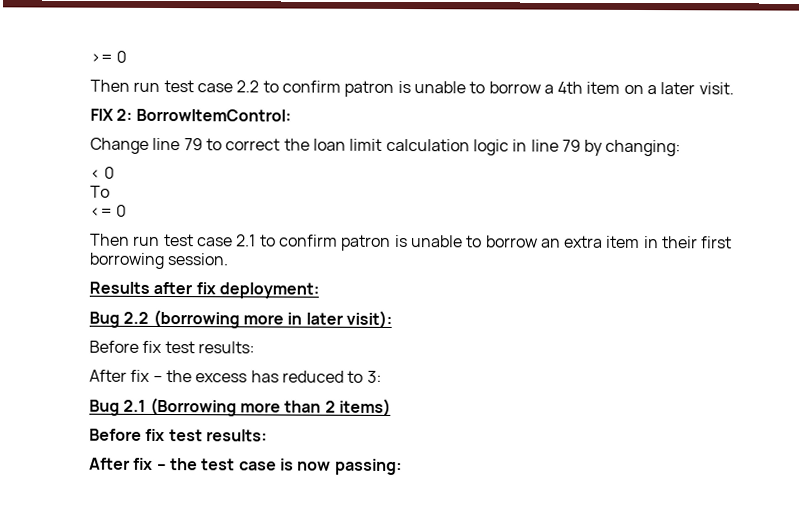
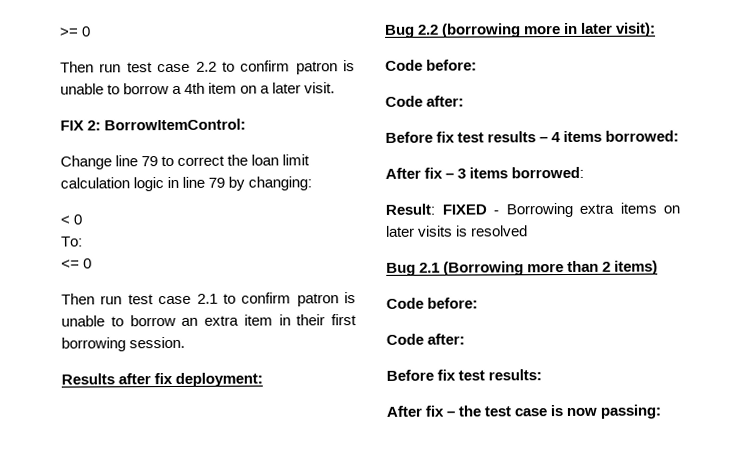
[90,185,110,198] To -> [61,236,83,247] To:
[89,340,255,354] [89,369,382,383] // Before fix test results: // After fix – the excess has reduced to 3: -> [385,59,478,71] [385,95,465,107] [385,130,680,143] [385,166,585,179] [385,202,680,218] [386,225,529,237] // Code before: // Code after: // Before fix test results – 4 items borrowed: // After fix – 3 items borrowed: // Result: FIXED - Borrowing extra items on later visits is resolved
(391, 407) none -> [386,297,479,309] [386,333,466,345] // Code before: // Code after:

